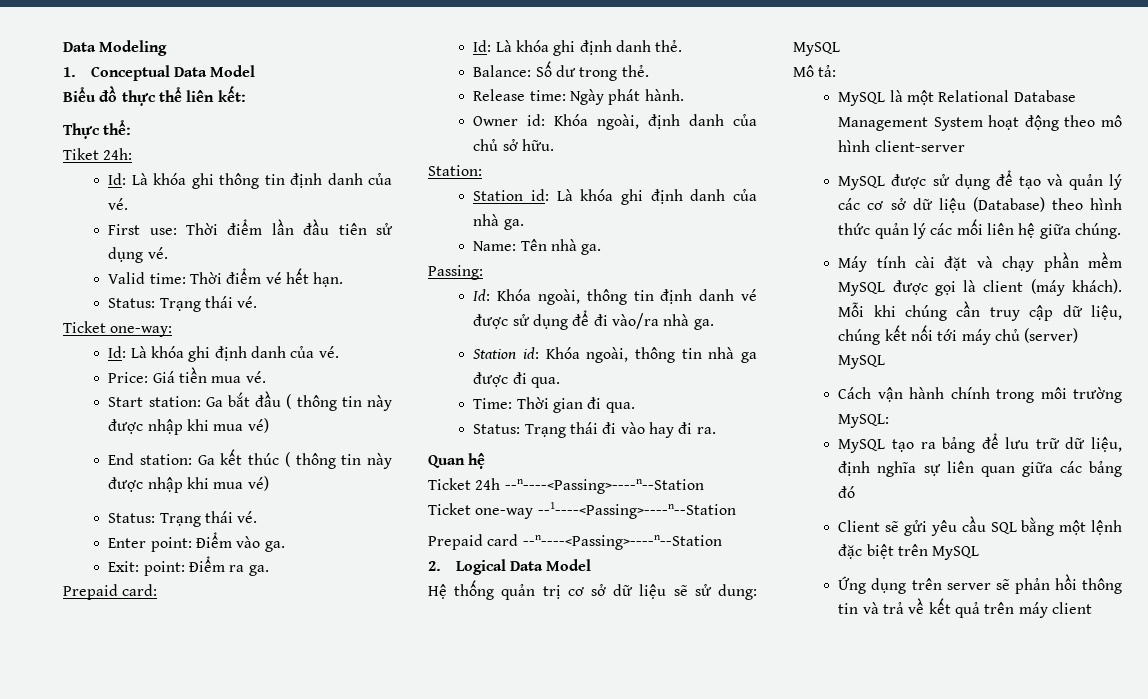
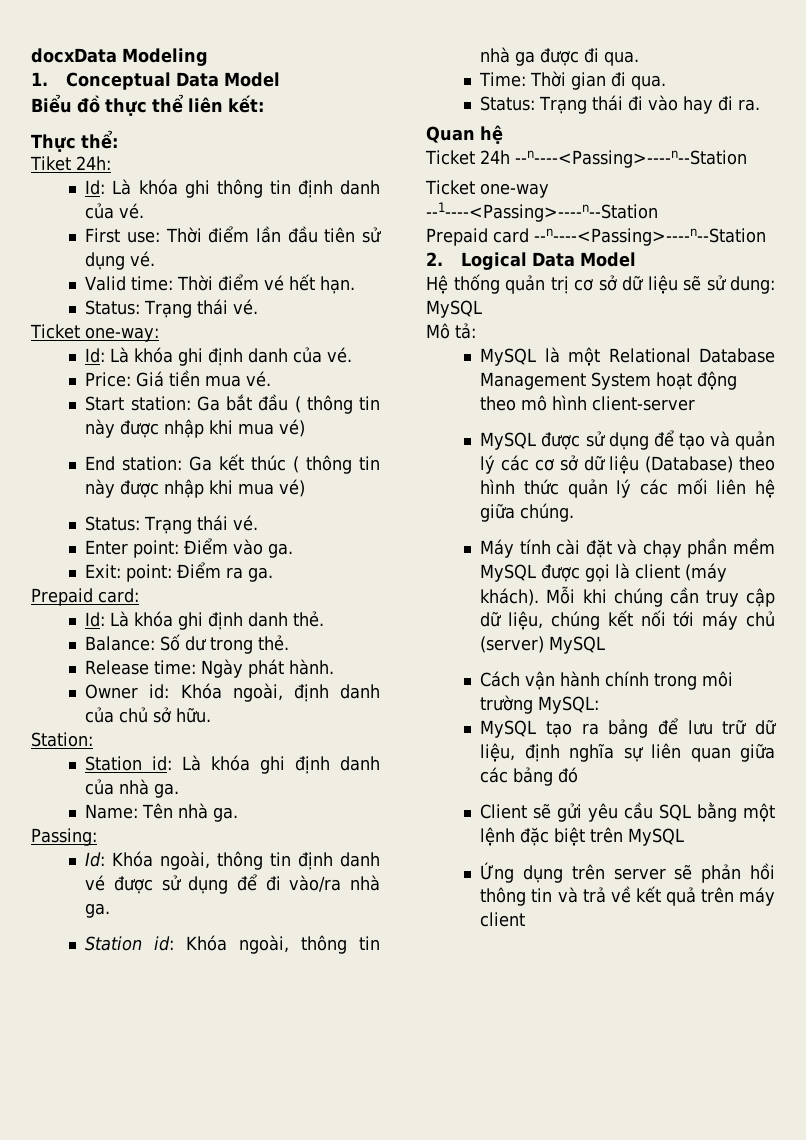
[63,42,96,52] Data -> [31,48,117,63] docxData

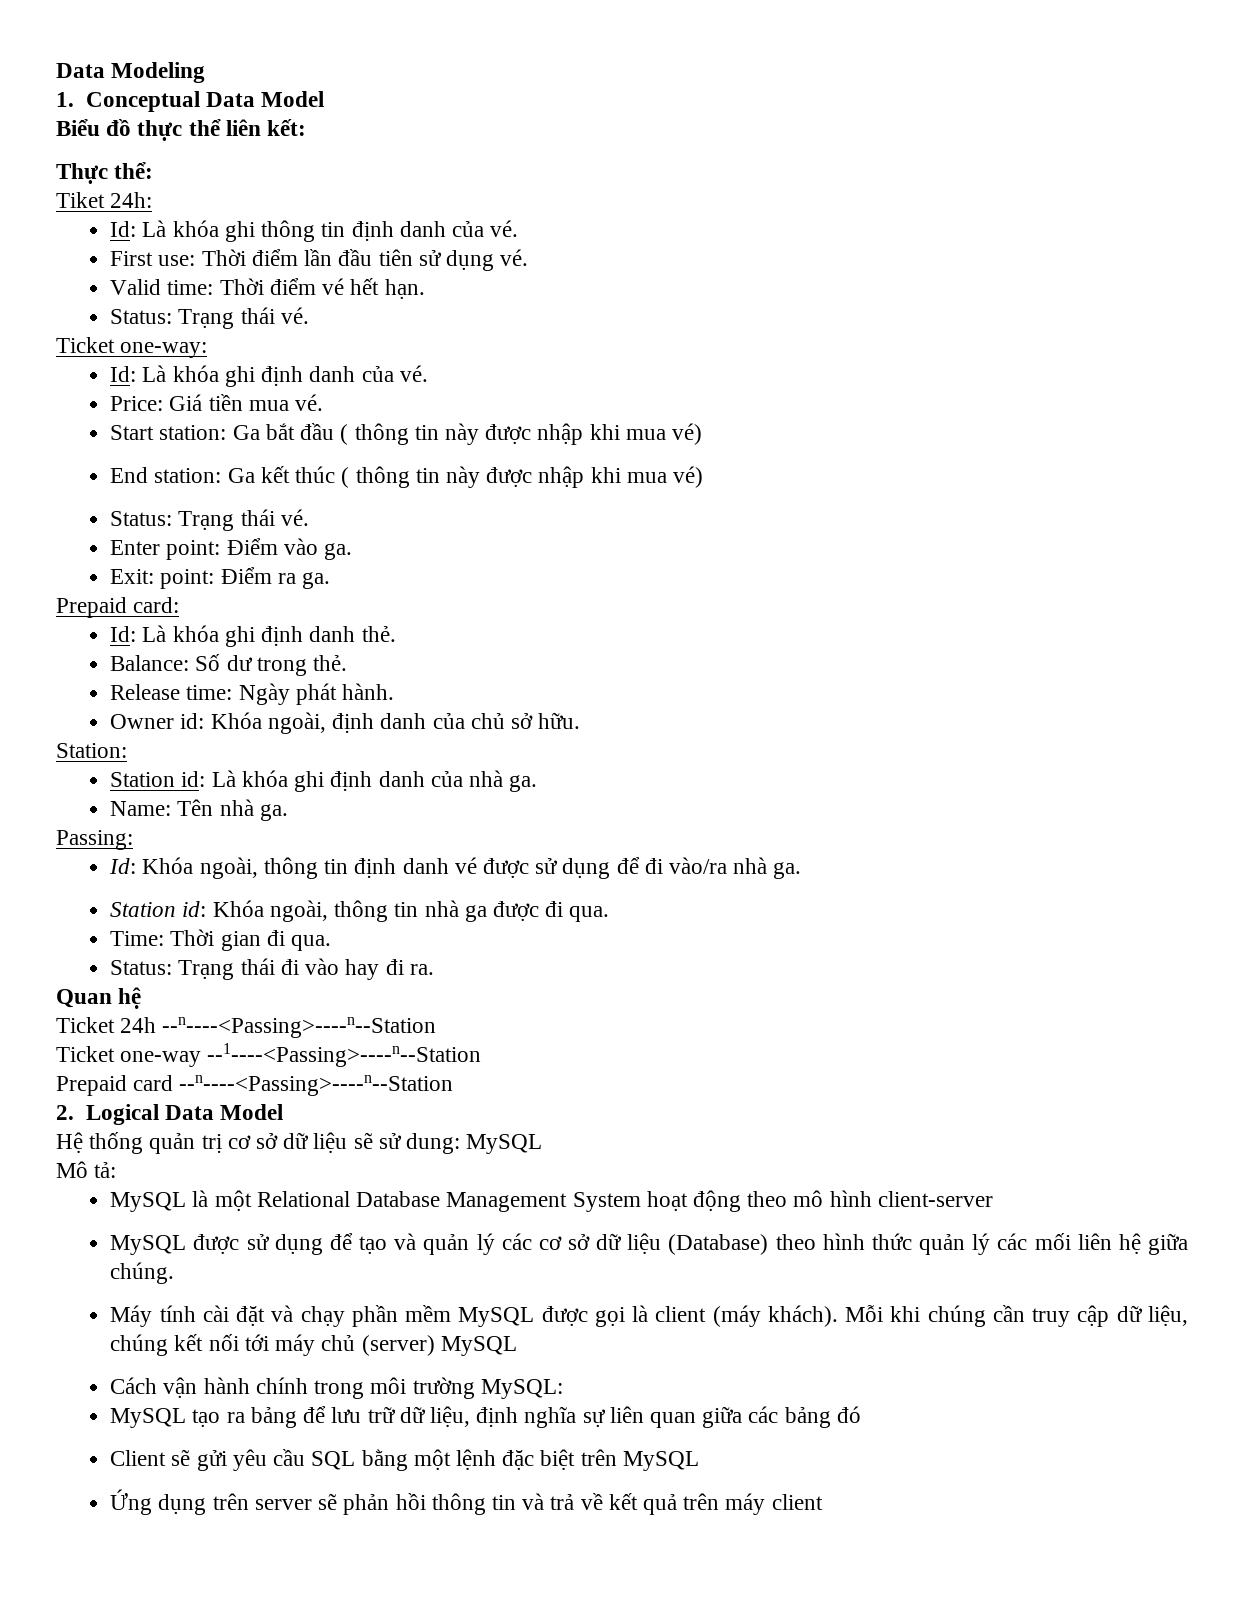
[31,48,117,63] docxData -> [56,63,105,78] Data

